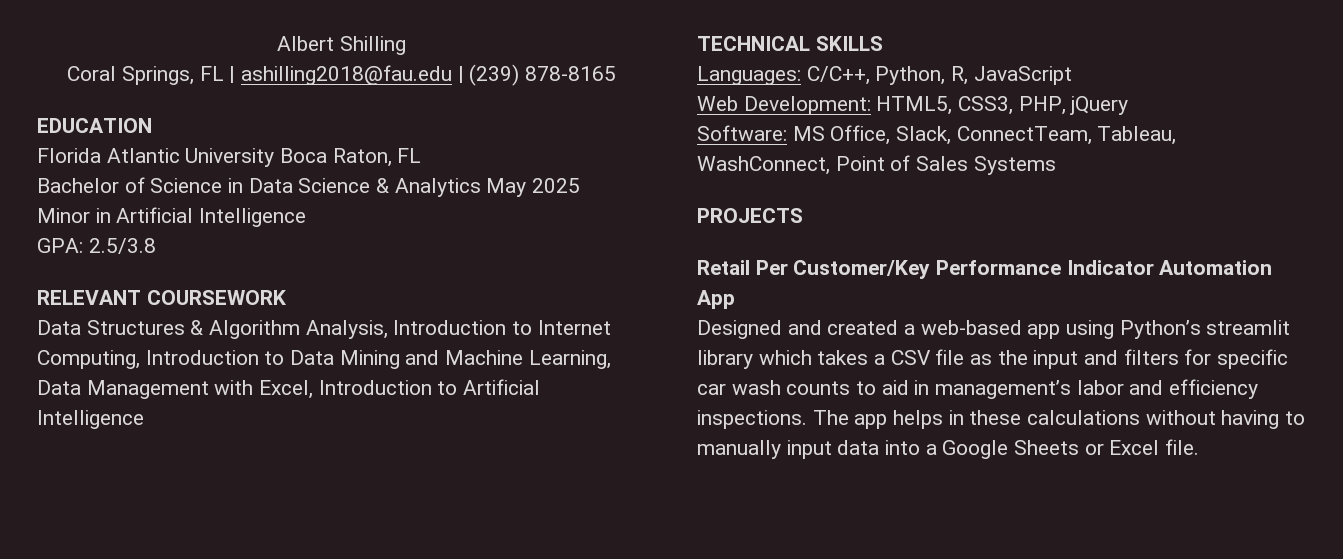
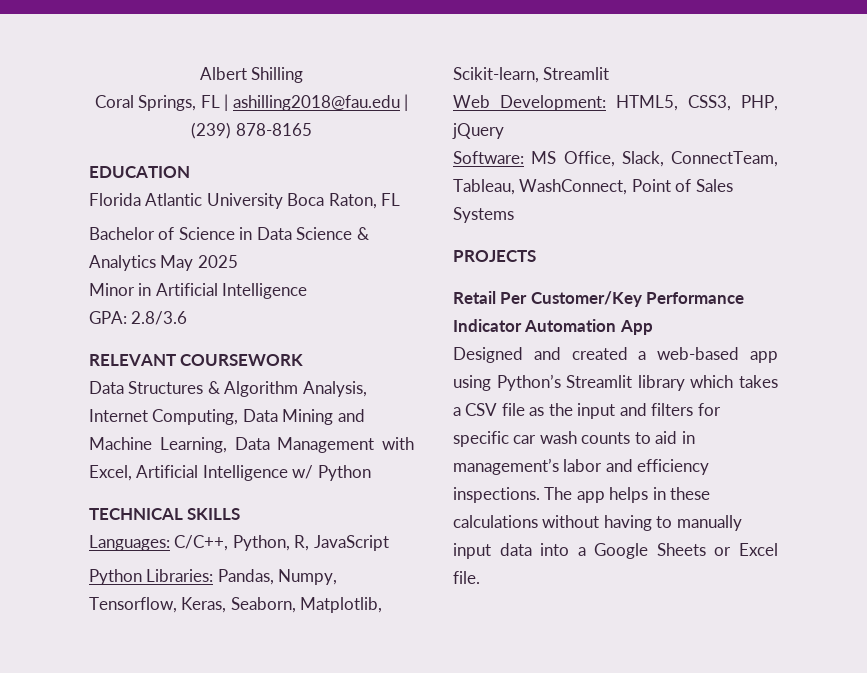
[88,238,156,254] 2.5/3.8 -> [131,311,188,325] 2.8/3.6
[393,320,611,335] [37,350,285,369] Introduction to Internet Computing, Introduction to -> [89,409,239,425] Internet Computing,
[318,379,541,395] [37,410,144,429] Introduction to Artificial Intelligence -> [136,465,371,481] Artificial Intelligence w/ Python
(1072, 75) none -> [89,569,338,585] [89,597,383,613] [453,67,610,83] // Python Libraries: Pandas, Numpy, Tensorflow, Keras, Seaborn, Matplotlib, Scikit-learn, Streamlit
[1206,320,1291,335] streamlit -> [566,375,633,388] Streamlit

